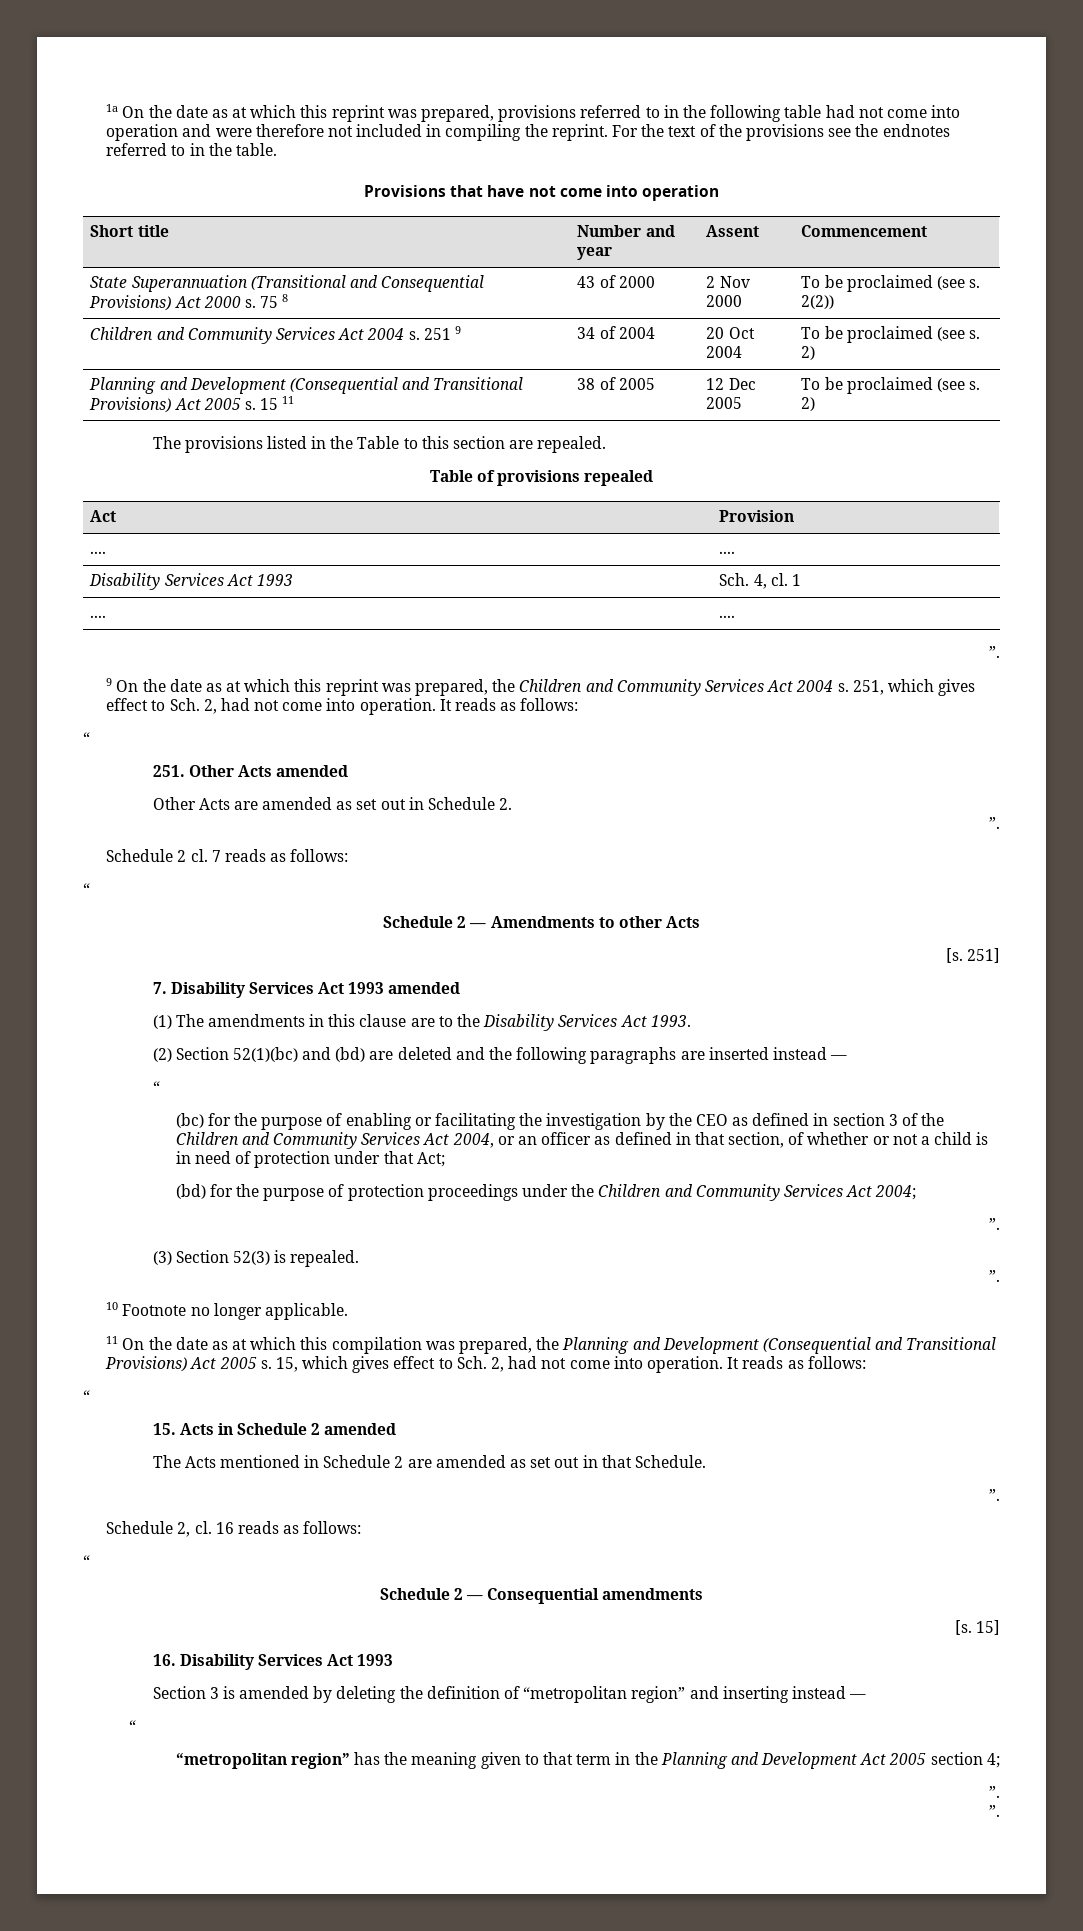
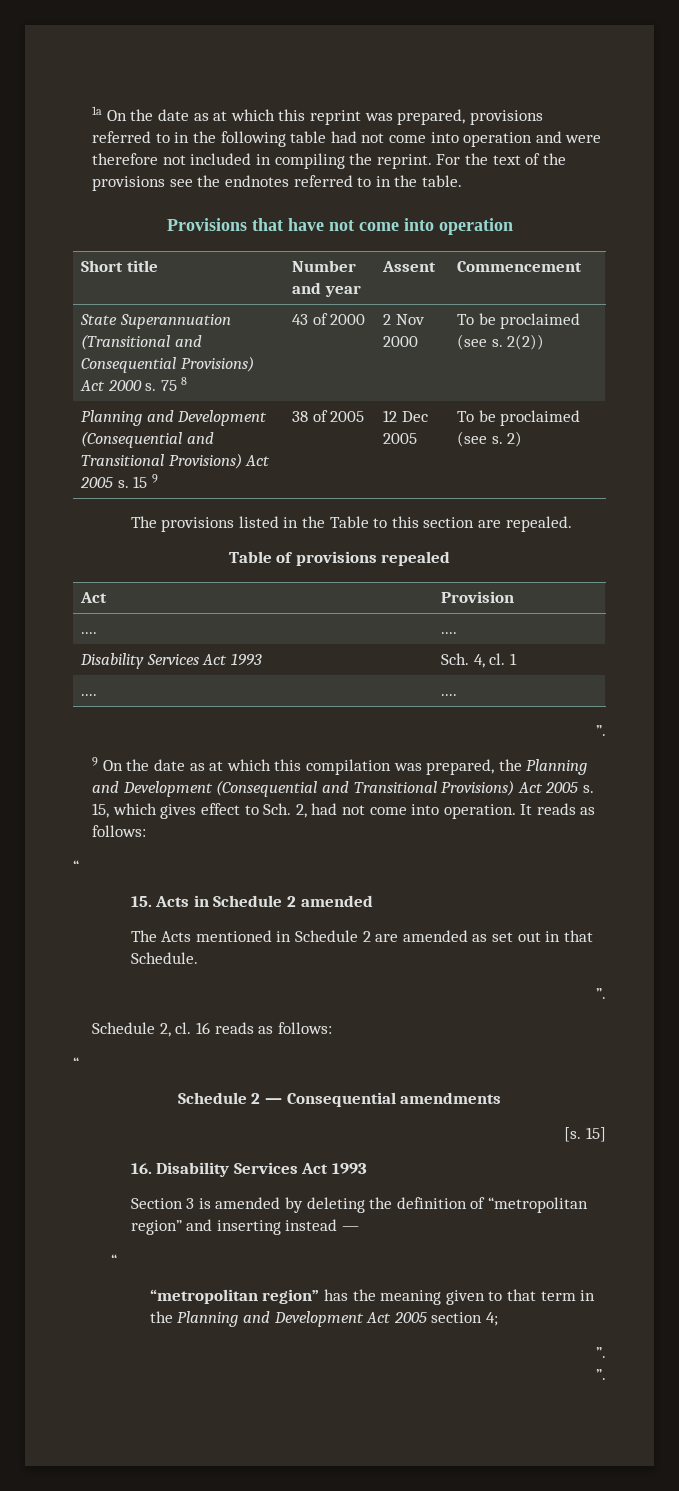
[90,326,461,344] [577,326,655,339] [706,327,755,339] [706,346,743,358] [801,326,981,343] [801,346,816,360] // Children and Community Services Act 2004 s. 251 9 | 34 of 2004 | 20 Oct 2004 | To be proclaimed (see s. 2) -> (545, 342) none
[282,396,295,404] 11 -> [151,474,158,483] 9
[325,679,976,696] [106,698,579,715] [83,732,90,744] [152,765,349,777] [152,797,513,810] [989,817,1000,829] [106,849,349,862] [83,883,90,895] [382,916,701,928] [945,948,1000,963] [152,982,461,998] [152,1014,691,1031] [152,1047,848,1064] [152,1081,160,1093] [175,1113,945,1130] [175,1132,989,1149] [175,1151,445,1168] [175,1184,917,1201] [989,1218,1000,1230] [152,1250,360,1267] [989,1270,1000,1282] [106,1302,348,1320] [106,1336,328,1350] reprint was prepared, the Children and Community Services Act 2004 s. 251, which gives effect to Sch. 2, had not come into operation. It reads as follows: // “ // 251. Other Acts amended // Other Acts are amended as set out in Schedule 2. // ”. // Schedule 2 cl. 7 reads as follows: // “ // Schedule 2 — Amendments to other Acts // [s. 251] // 7. Disability Services Act 1993 amended // (1) The amendments in this clause are to the Disability Services Act 1993. // (2) Section 52(1)(bc) and (bd) are deleted and the following paragraphs are inserted instead — // “ // (bc) for the purpose of enabling or facilitating the investigation by the CEO as defined in section 3 of the Children and Community Services Act 2004, or an officer as defined in that section, of whether or not a child is in need of protection under that Act; // (bd) for the purpose of protection proceedings under the Children and Community Services Act 2004; // ”. // (3) Section 52(3) is repealed. // ”. // 10 Footnote no longer applicable. // 11 On the date as at which this -> (302, 765) none

